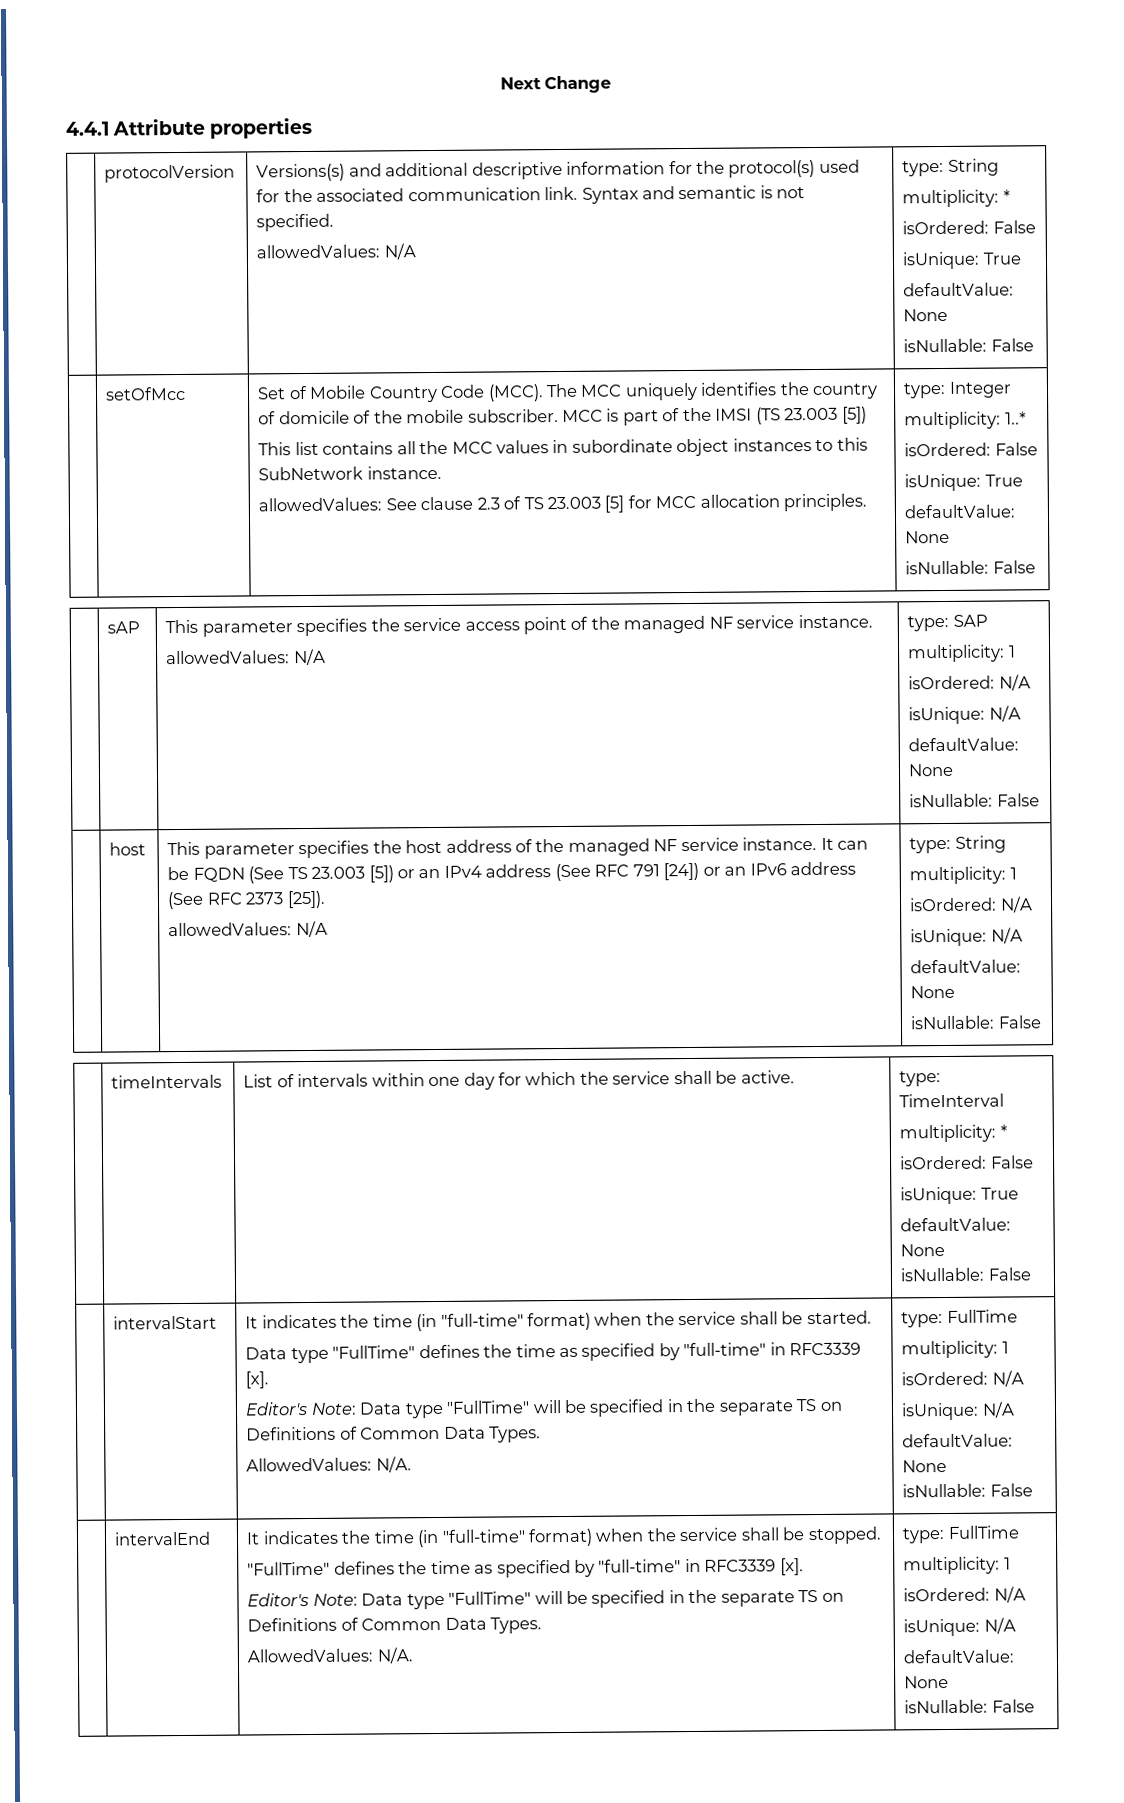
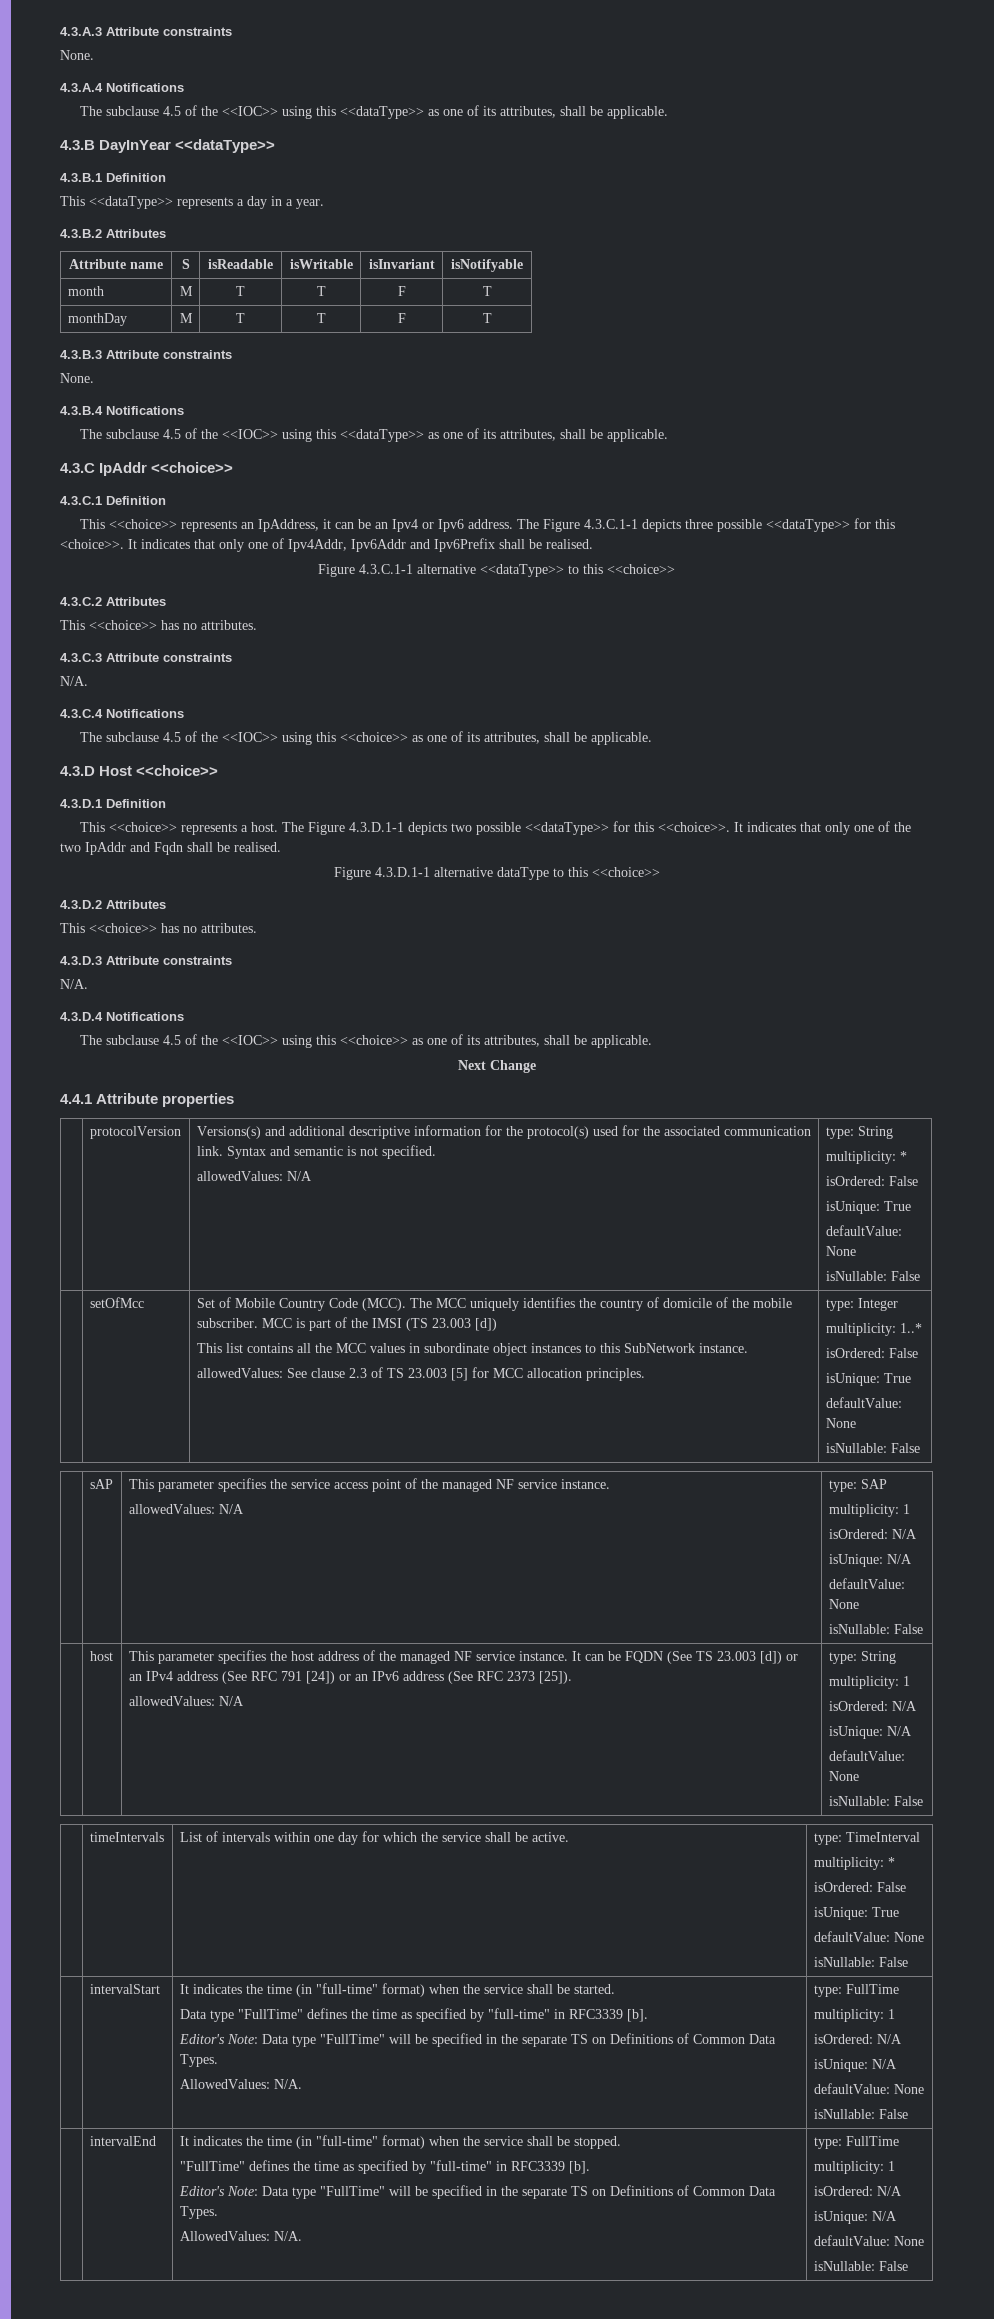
(499, 83) none -> [60,27,232,36] [60,50,94,60] [60,83,184,92] [79,105,668,119] [60,139,276,153] [60,173,166,182] [60,196,324,209] [60,229,166,238] [69,259,163,269] [181,259,190,269] [208,259,273,269] [289,259,353,269] [368,259,435,269] [451,259,523,272] [67,286,104,296] [179,286,193,296] [236,286,245,296] [316,286,326,296] [397,286,406,296] [482,286,492,296] [67,313,127,326] [179,313,193,323] [236,313,245,323] [316,313,326,323] [397,313,406,323] [482,313,492,323] [60,350,232,359] [60,373,94,383] [60,406,184,415] [79,428,668,442] [60,462,234,476] [60,496,166,505] [79,518,895,532] [60,538,593,552] [318,564,675,577] [60,597,166,606] [60,620,257,630] [60,653,232,662] [60,676,88,686] [60,709,184,718] [79,731,652,745] [60,765,219,776] [60,799,166,808] [79,821,911,835] [60,842,281,855] [333,867,660,880] [60,900,166,909] [60,923,257,933] [60,956,232,965] [60,979,88,989] [60,1012,184,1021] [79,1034,652,1048] 4.3.A.3 Attribute constraints // None. // 4.3.A.4 Notifications // The subclause 4.5 of the <<IOC>> using this <<dataType>> as one of its attributes, shall be applicable. // 4.3.B DayInYear <<dataType>> // 4.3.B.1 Definition // This <<dataType>> represents a day in a year. // 4.3.B.2 Attributes // Attribute name | S | isReadable | isWritable | isInvariant | isNotifyable // month | M | T | T | F | T // monthDay | M | T | T | F | T // 4.3.B.3 Attribute constraints // None. // 4.3.B.4 Notifications // The subclause 4.5 of the <<IOC>> using this <<dataType>> as one of its attributes, shall be applicable. // 4.3.C IpAddr <<choice>> // 4.3.C.1 Definition // This <<choice>> represents an IpAddress, it can be an Ipv4 or Ipv6 address. The Figure 4.3.C.1-1 depicts three possible <<dataType>> for this <choice>>. It indicates that only one of Ipv4Addr, Ipv6Addr and Ipv6Prefix shall be realised. // Figure 4.3.C.1-1 alternative <<dataType>> to this <<choice>> // 4.3.C.2 Attributes // This <<choice>> has no attributes. // 4.3.C.3 Attribute constraints // N/A. // 4.3.C.4 Notifications // The subclause 4.5 of the <<IOC>> using this <<choice>> as one of its attributes, shall be applicable. // 4.3.D Host <<choice>> // 4.3.D.1 Definition // This <<choice>> represents a host. The Figure 4.3.D.1-1 depicts two possible <<dataType>> for this <<choice>>. It indicates that only one of the two IpAddr and Fqdn shall be realised. // Figure 4.3.D.1-1 alternative dataType to this <<choice>> // 4.3.D.2 Attributes // This <<choice>> has no attributes. // 4.3.D.3 Attribute constraints // N/A. // 4.3.D.4 Notifications // The subclause 4.5 of the <<IOC>> using this <<choice>> as one of its attributes, shall be applicable. //
[841,406,867,424] [5]) -> [474,1318,497,1331] [d])
[368,865,394,883] [5]) -> [759,1651,782,1664] [d])
[245,1371,270,1389] [x]. -> [626,2009,648,2022] [b].
[779,1558,804,1576] [x]. -> [568,2161,590,2174] [b].

